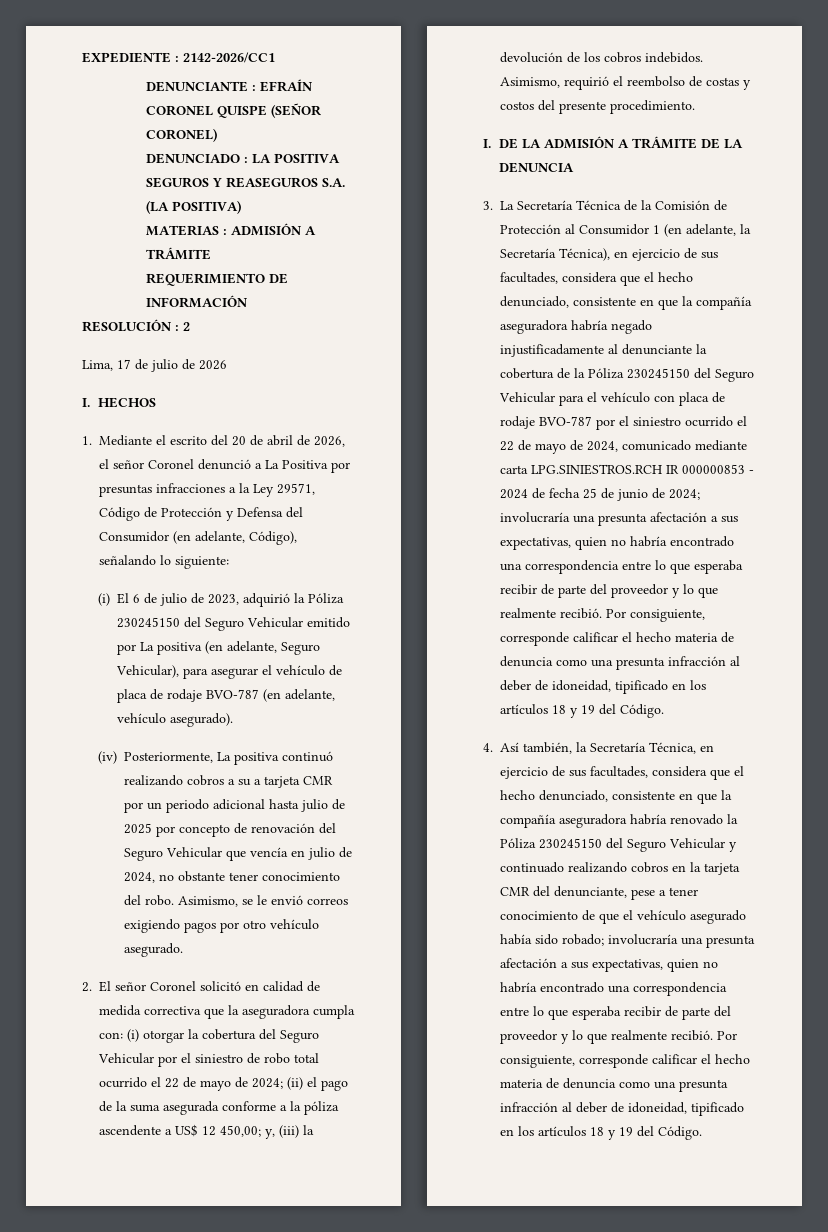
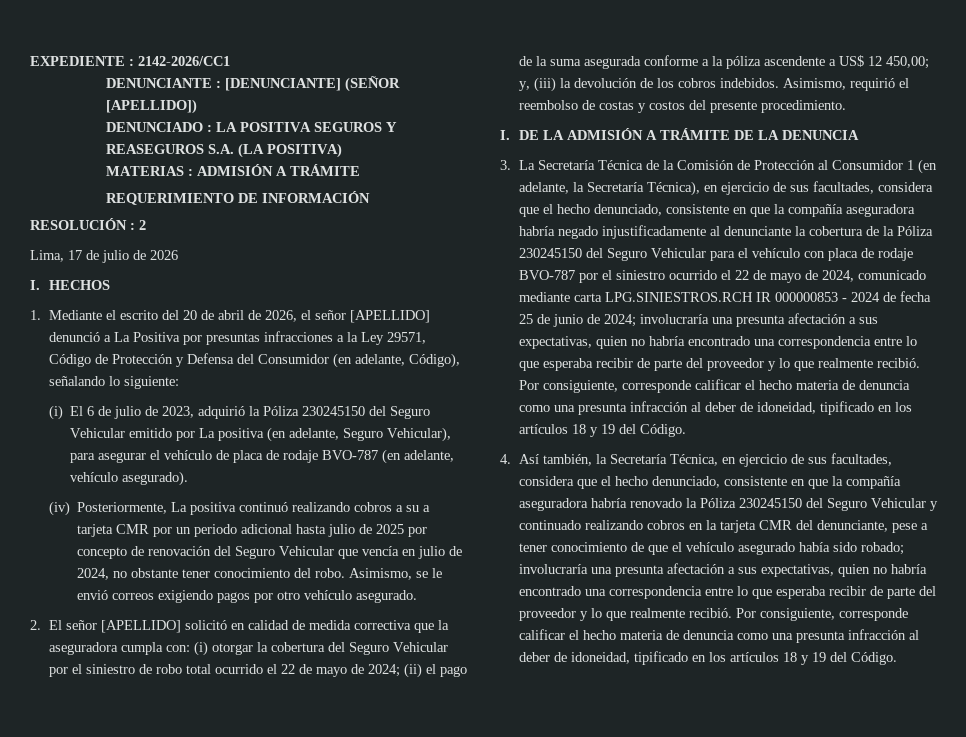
[260,79,314,92] [146,103,322,118] [146,128,218,142] EFRAÍN CORONEL QUISPE (SEÑOR CORONEL) -> [224,76,400,92] [105,99,197,114] [DENUNCIANTE] (SEÑOR [APELLIDO])
[148,459,194,469] Coronel -> [349,310,430,323] [APELLIDO]
[150,981,196,991] Coronel -> [100,620,181,633] [APELLIDO]

